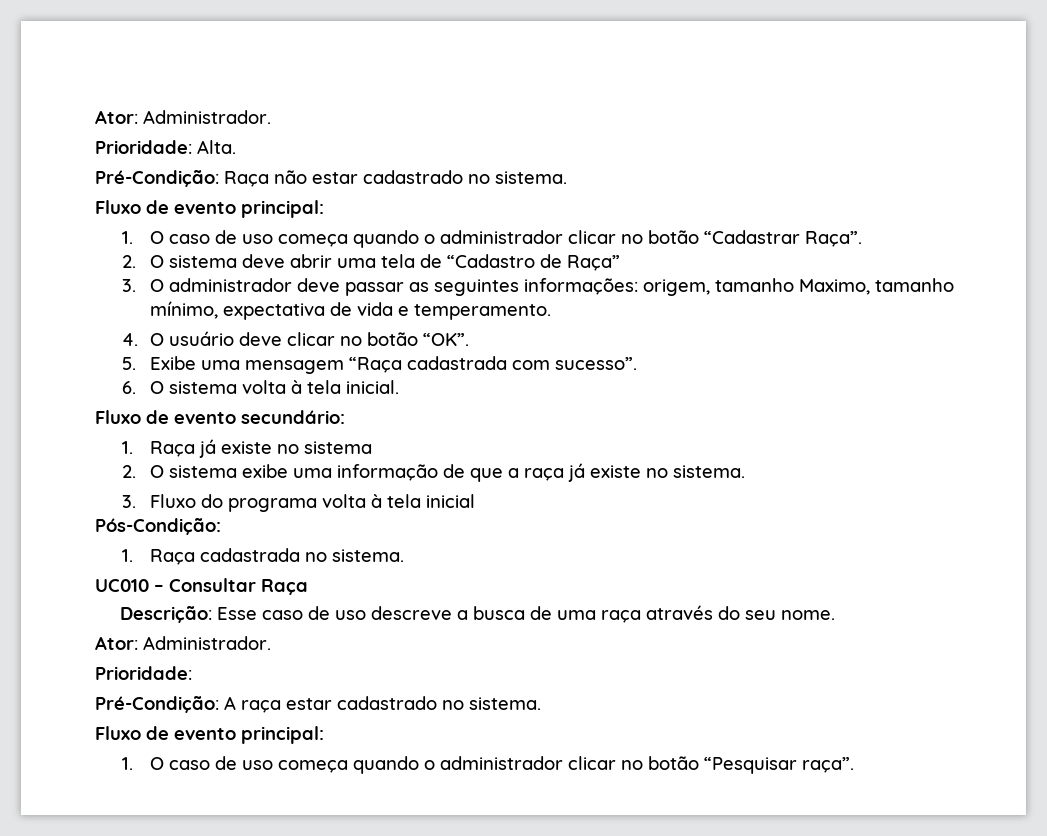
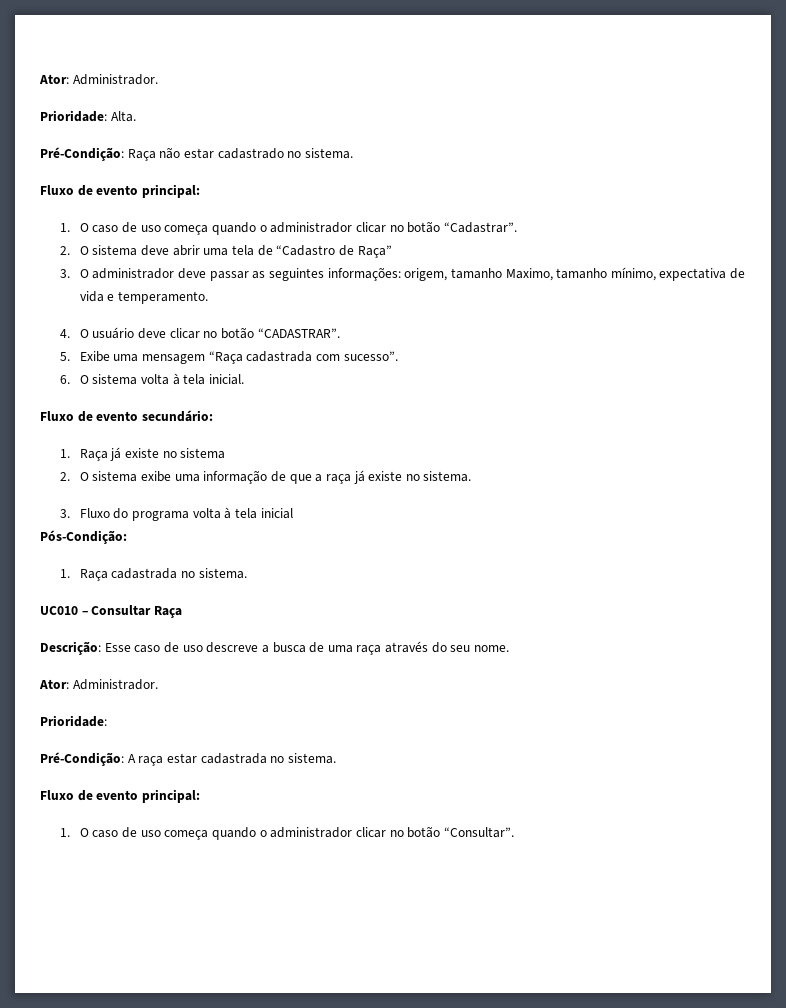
[703,230,862,247] “Cadastrar Raça”. -> [443,222,517,233] “Cadastrar”.
[422,333,469,346] “OK”. -> [257,328,340,338] “CADASTRAR”.
[337,696,437,710] cadastrado -> [200,753,267,764] cadastrada
[703,757,854,774] “Pesquisar raça”. -> [443,827,514,838] “Consultar”.

